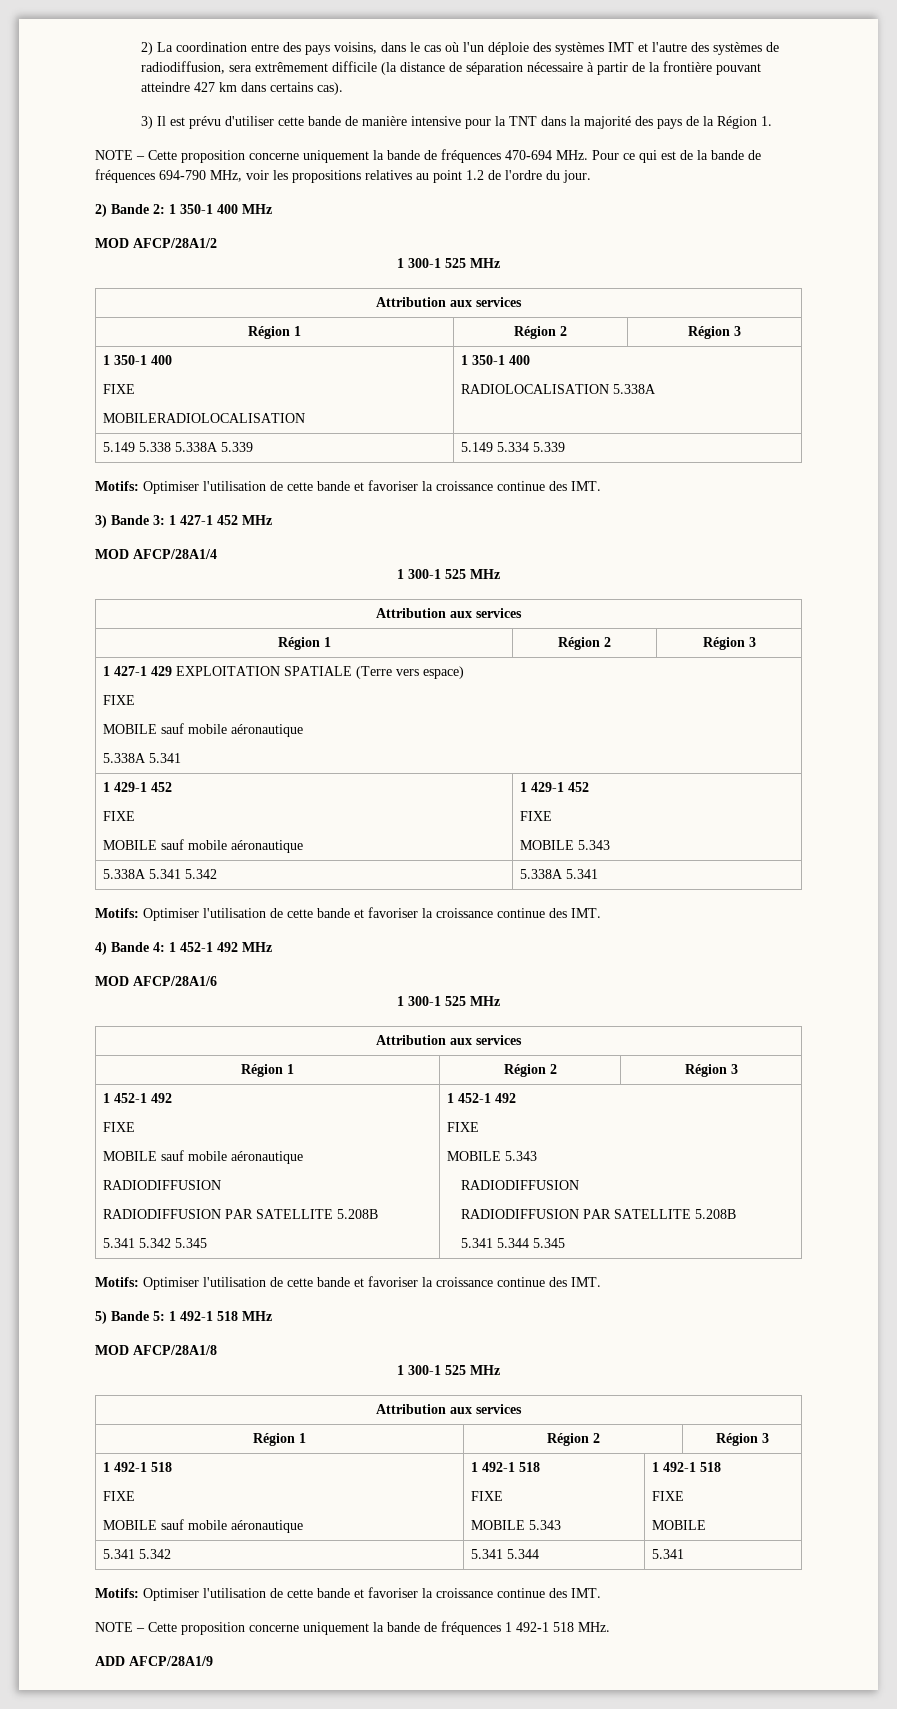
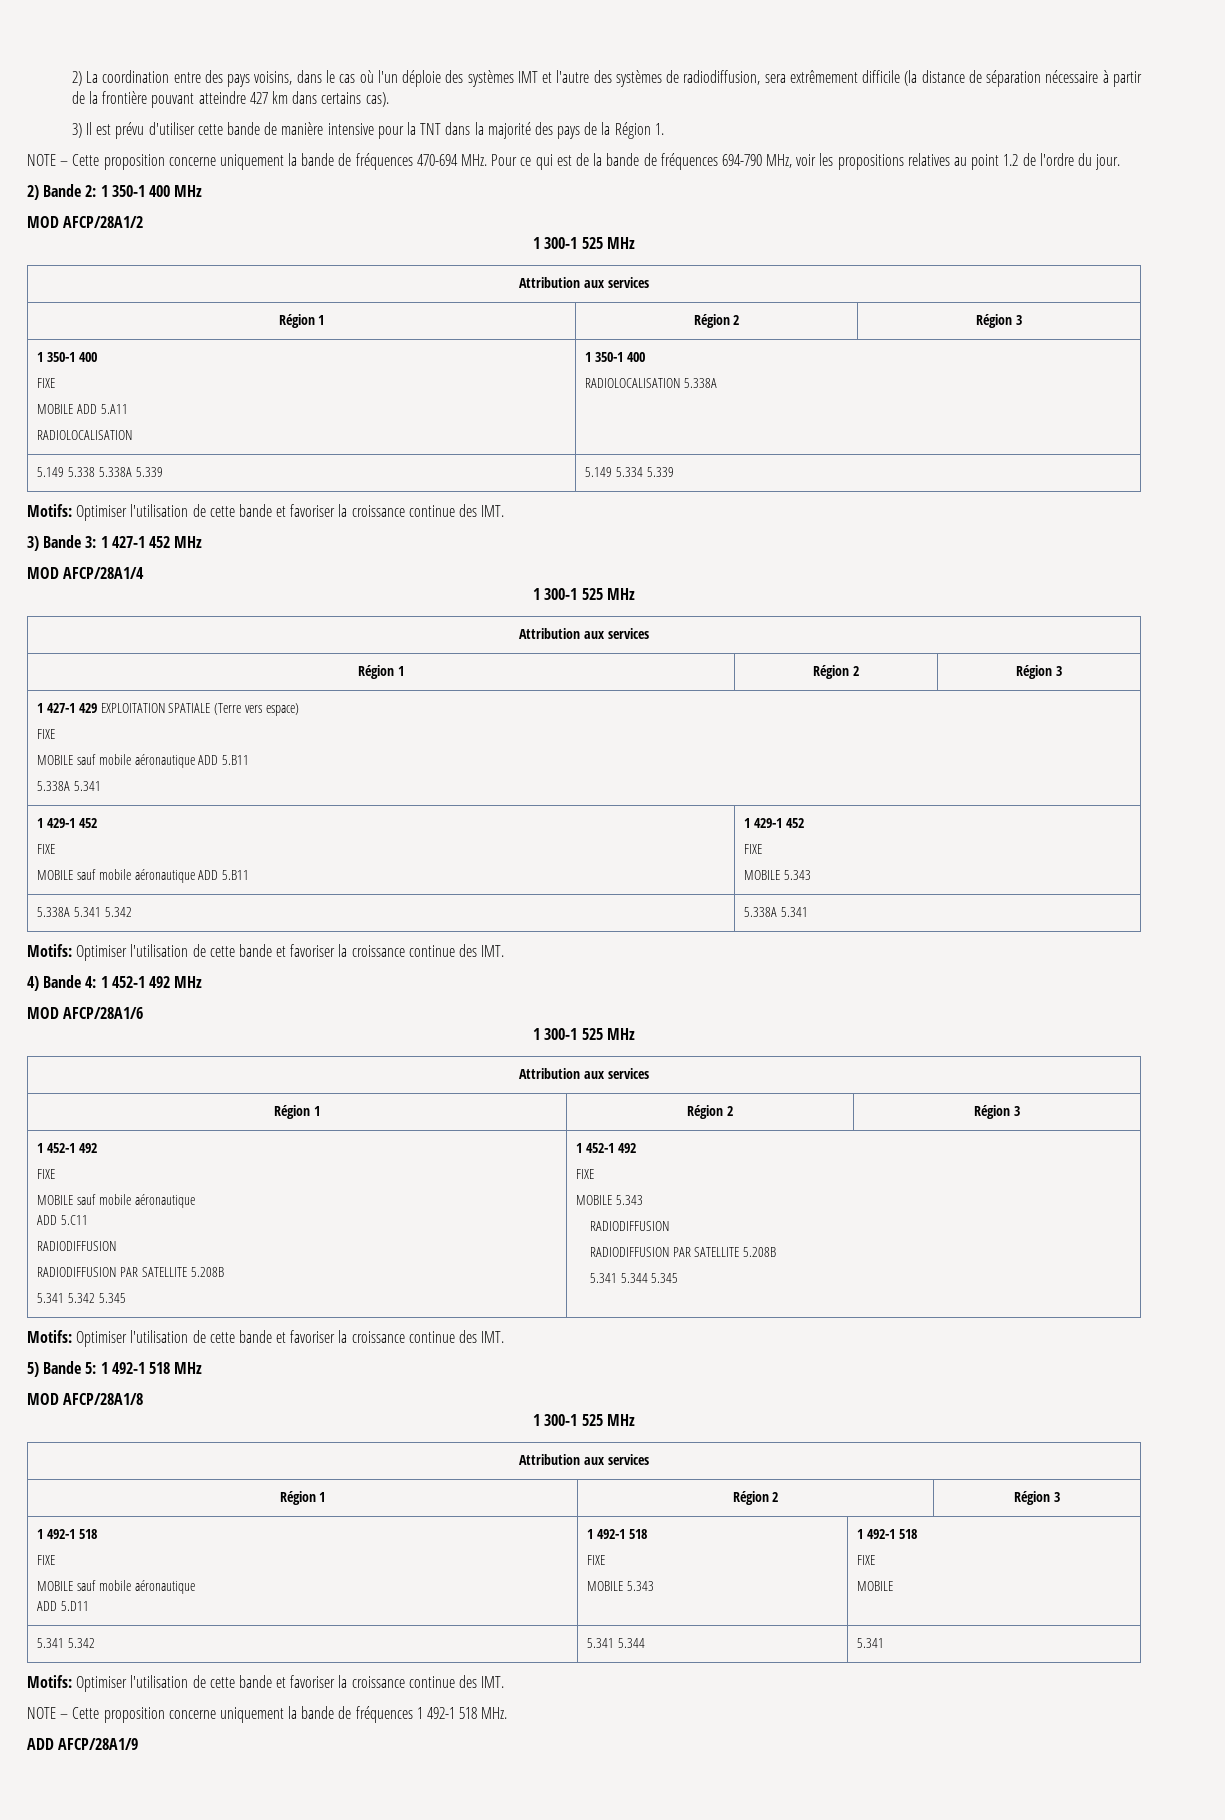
[102,413,305,423] MOBILERADIOLOCALISATION -> [37,404,128,414] [37,430,133,440] MOBILE ADD 5.A11 // RADIOLOCALISATION
(303, 730) none -> [198,755,250,765] ADD 5.B11
(303, 846) none -> [198,870,250,880] ADD 5.B11
(303, 1157) none -> [37,1215,89,1225] // ADD 5.C11
(303, 1526) none -> [37,1601,90,1611] // ADD 5.D11

